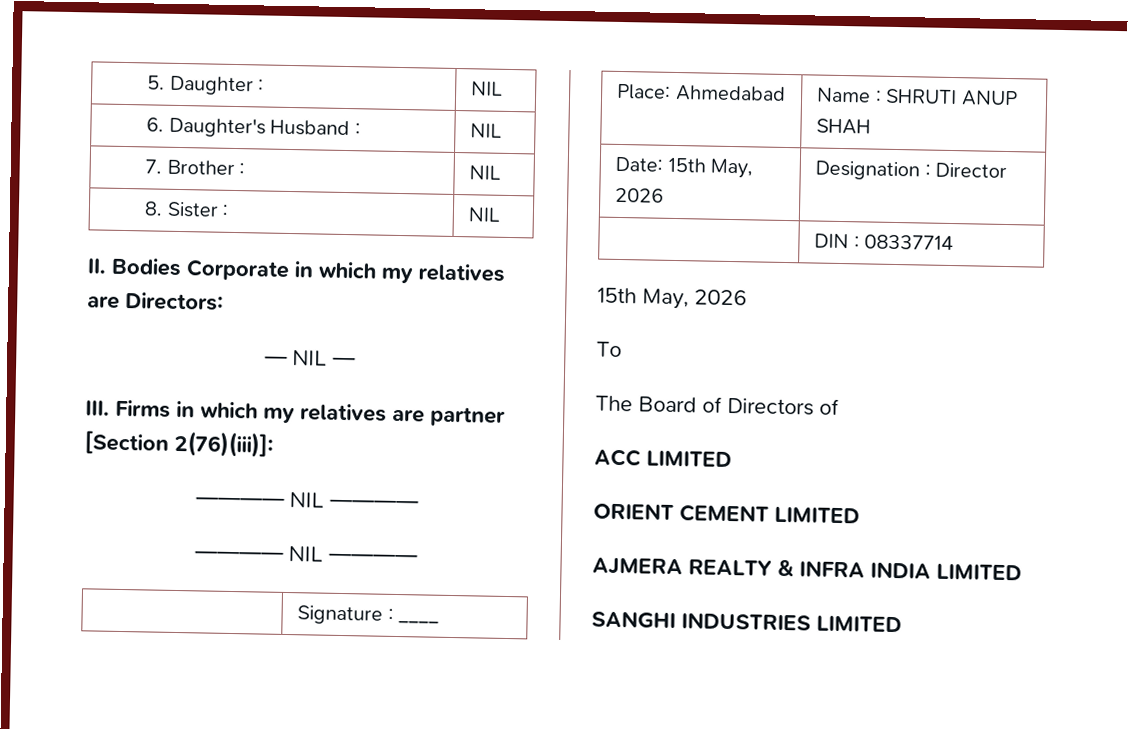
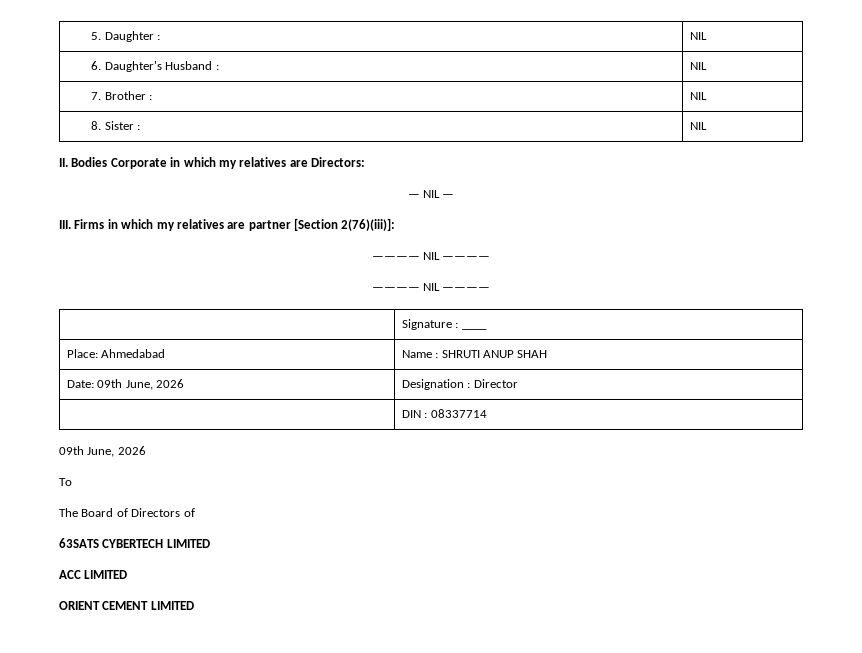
[667,157,754,179] 15th May, -> [97,379,153,390] 09th June,
[597,287,689,310] 15th May, -> [59,446,115,457] 09th June,
(839, 406) none -> [59,538,210,548] // 63SATS CYBERTECH LIMITED
[592,557,1022,581] [591,610,902,633] // AJMERA REALTY & INFRA INDIA LIMITED // SANGHI INDUSTRIES LIMITED -> (194, 605) none

